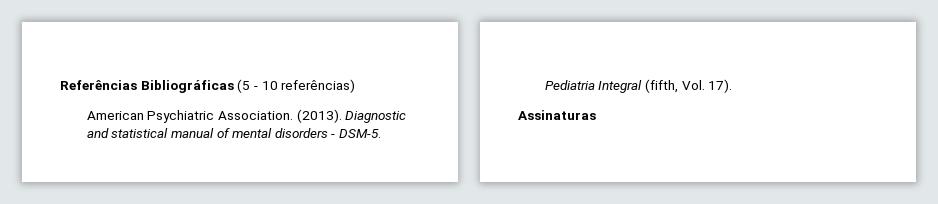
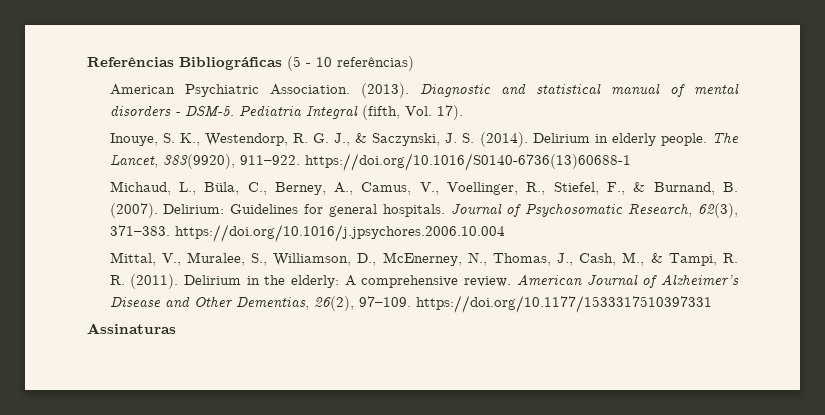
(733, 86) none -> [109,132,739,147] [109,153,631,171] [109,181,738,195] [109,203,739,218] [109,224,505,242] [109,252,739,266] [109,274,740,289] [109,295,712,313] // Inouye, S. K., Westendorp, R. G. J., & Saczynski, J. S. (2014). Delirium in elderly people. The Lancet, 383(9920), 911–922. https://doi.org/10.1016/S0140-6736(13)60688-1 // Michaud, L., Büla, C., Berney, A., Camus, V., Voellinger, R., Stiefel, F., & Burnand, B. (2007). Delirium: Guidelines for general hospitals. Journal of Psychosomatic Research, 62(3), 371–383. https://doi.org/10.1016/j.jpsychores.2006.10.004 // Mittal, V., Muralee, S., Williamson, D., McEnerney, N., Thomas, J., Cash, M., & Tampi, R. R. (2011). Delirium in the elderly: A comprehensive review. American Journal of Alzheimer’s Disease and Other Dementias, 26(2), 97–109. https://doi.org/10.1177/1533317510397331

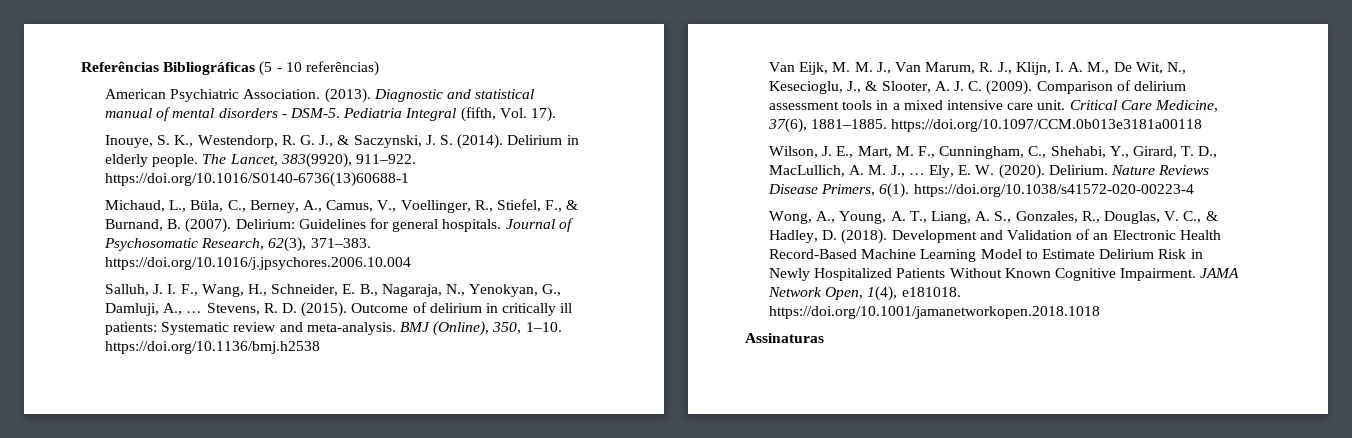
[109,252,739,266] [109,274,740,289] [109,295,712,313] Mittal, V., Muralee, S., Williamson, D., McEnerney, N., Thomas, J., Cash, M., & Tampi, R. R. (2011). Delirium in the elderly: A comprehensive review. American Journal of Alzheimer’s Disease and Other Dementias, 26(2), 97–109. https://doi.org/10.1177/1533317510397331 -> [105,284,562,297] [105,302,573,317] [105,321,562,336] [105,341,321,354] [769,62,1186,75] [769,80,1186,95] [769,100,1218,112] [768,118,1203,133] [769,146,1218,159] [769,164,1210,179] [768,183,1194,198] [769,211,1218,224] [769,229,1221,244] [769,249,1203,262] [769,268,1240,281] [768,286,961,301] [769,306,1101,319] Salluh, J. I. F., Wang, H., Schneider, E. B., Nagaraja, N., Yenokyan, G., Damluji, A., … Stevens, R. D. (2015). Outcome of delirium in critically ill patients: Systematic review and meta-analysis. BMJ (Online), 350, 1–10. https://doi.org/10.1136/bmj.h2538 // Van Eijk, M. M. J., Van Marum, R. J., Klijn, I. A. M., De Wit, N., Kesecioglu, J., & Slooter, A. J. C. (2009). Comparison of delirium assessment tools in a mixed intensive care unit. Critical Care Medicine, 37(6), 1881–1885. https://doi.org/10.1097/CCM.0b013e3181a00118 // Wilson, J. E., Mart, M. F., Cunningham, C., Shehabi, Y., Girard, T. D., MacLullich, A. M. J., … Ely, E. W. (2020). Delirium. Nature Reviews Disease Primers, 6(1). https://doi.org/10.1038/s41572-020-00223-4 // Wong, A., Young, A. T., Liang, A. S., Gonzales, R., Douglas, V. C., & Hadley, D. (2018). Development and Validation of an Electronic Health Record-Based Machine Learning Model to Estimate Delirium Risk in Newly Hospitalized Patients Without Known Cognitive Impairment. JAMA Network Open, 1(4), e181018. https://doi.org/10.1001/jamanetworkopen.2018.1018

